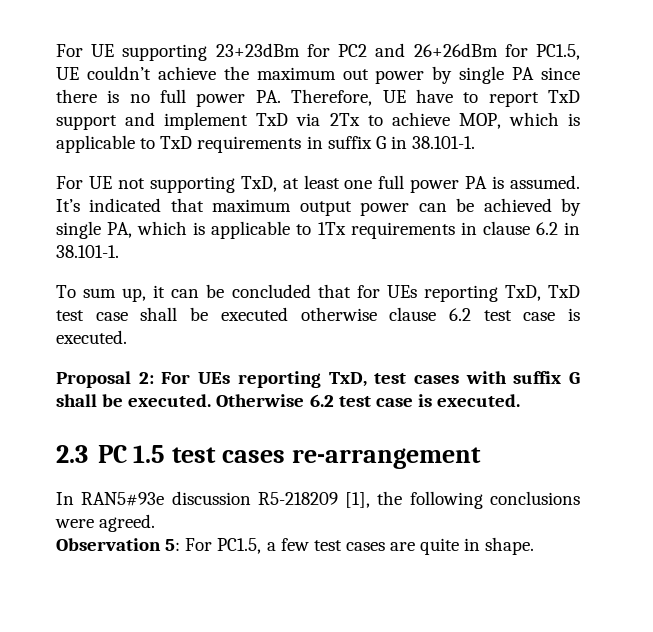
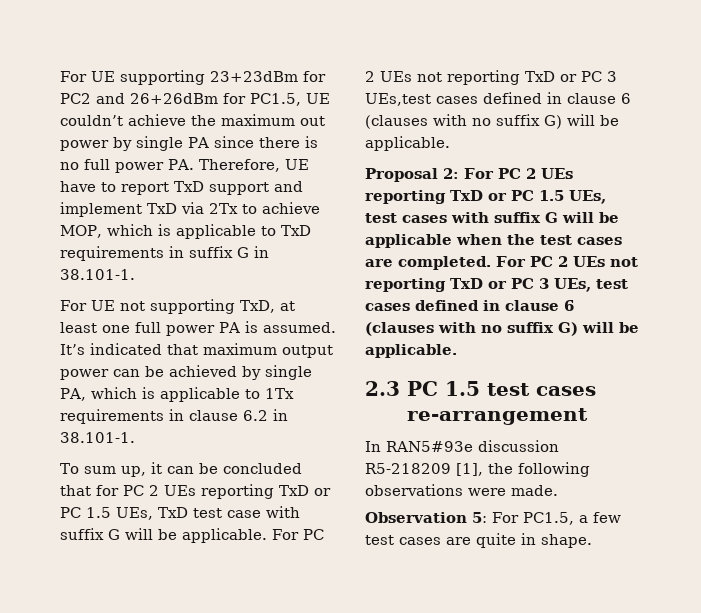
[386,285,580,302] [56,307,580,321] [56,330,127,344] [56,371,367,388] UEs reporting TxD, TxD test case shall be executed otherwise clause 6.2 test case is executed. // Proposal 2: For UEs reporting TxD, -> [123,484,331,499] [60,506,300,520] [60,528,324,543] [365,70,617,85] [365,92,631,106] [365,114,619,129] [365,136,450,151] [365,168,573,182] [365,190,606,204] PC 2 UEs reporting TxD or PC 1.5 UEs, TxD test case with suffix G will be applicable. For PC 2 UEs not reporting TxD or PC 3 UEs,test cases defined in clause 6 (clauses with no suffix G) will be applicable. // Proposal 2: For PC 2 UEs reporting TxD or PC 1.5 UEs,
[56,394,521,407] shall be executed. Otherwise 6.2 test case is executed. -> [562,212,619,223] [365,234,622,248] [365,256,638,270] [365,278,628,292] [365,300,574,311] [365,322,639,336] [365,344,457,358] will be applicable when the test cases are completed. For PC 2 UEs not reporting TxD or PC 3 UEs, test cases defined in clause 6 (clauses with no suffix G) will be applicable.
[490,491,580,505] [55,514,156,532] conclusions were agreed. -> [365,484,558,496] observations were made.

